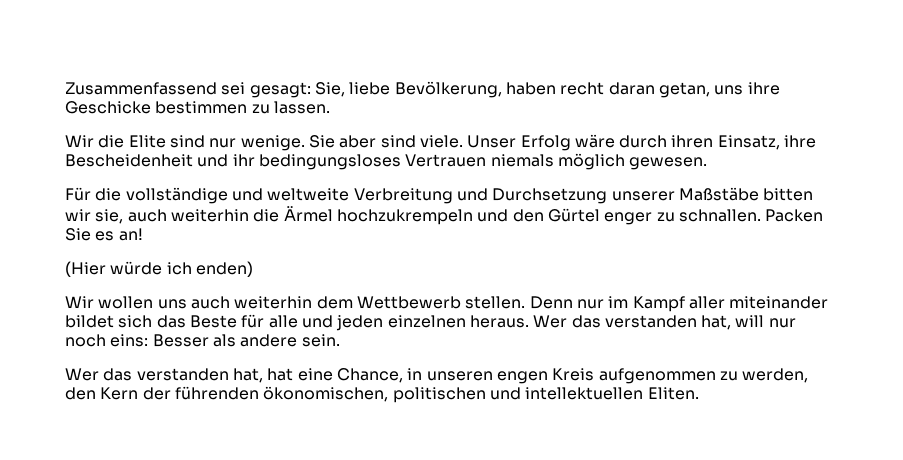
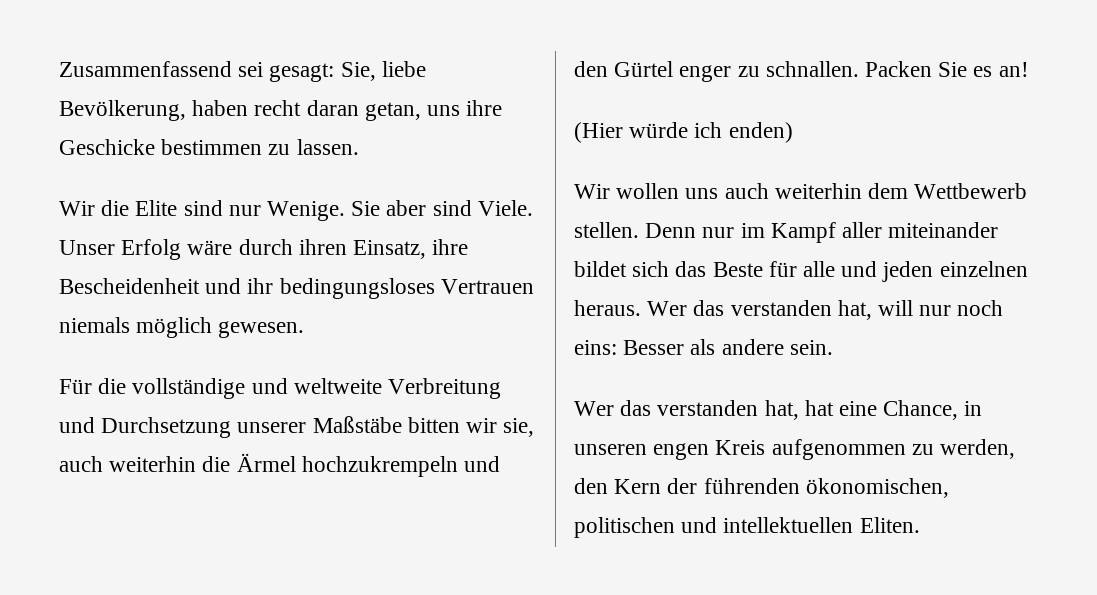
[240,135,305,151] wenige. -> [267,201,346,221] Wenige.
[419,135,463,148] viele. -> [477,200,533,216] Viele.

